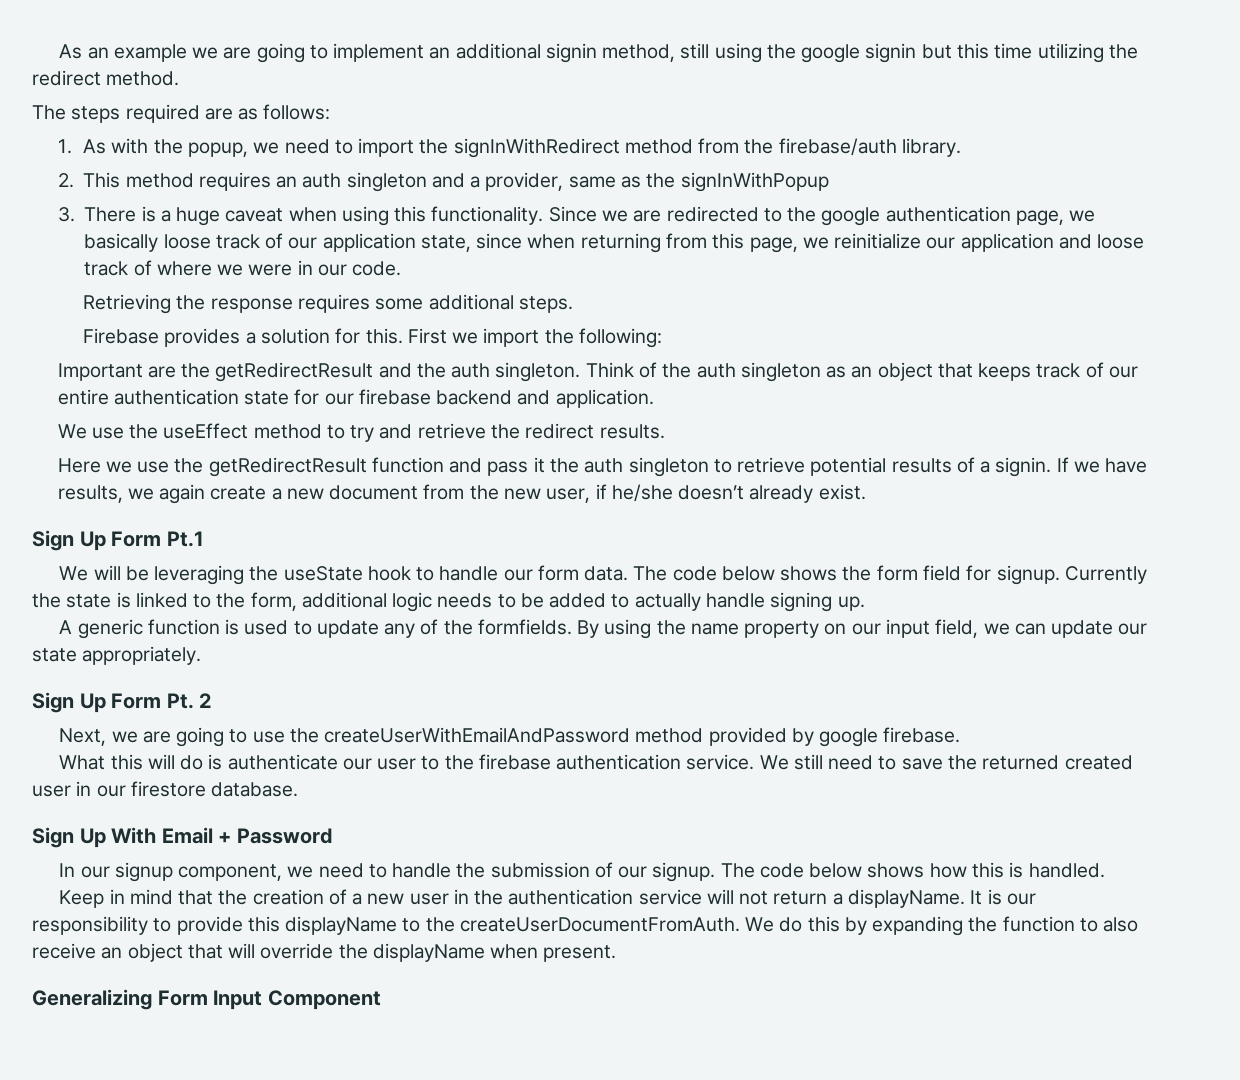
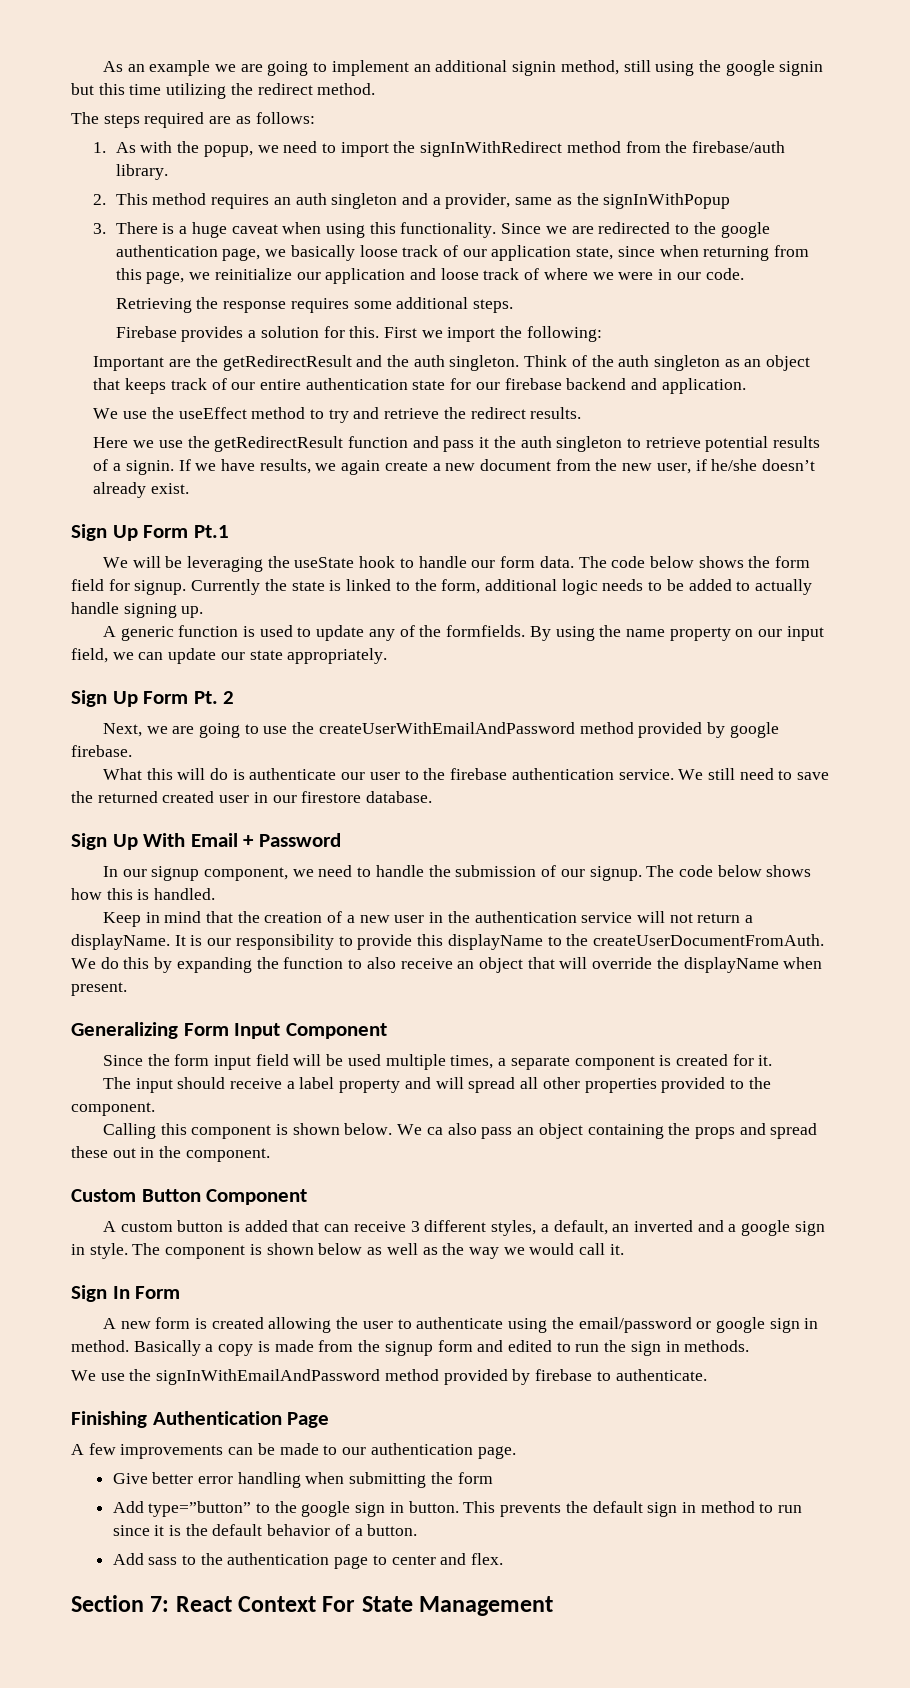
(381, 1000) none -> [102,1054,773,1070] [102,1077,771,1093] [71,1102,155,1116] [102,1123,818,1139] [71,1146,270,1162] [71,1189,308,1205] [102,1220,825,1236] [71,1243,624,1259] [71,1285,181,1302] [102,1317,819,1333] [71,1340,750,1356] [71,1369,707,1385] [71,1411,330,1428] [71,1443,516,1459] [112,1472,493,1488] [112,1501,803,1517] [112,1524,418,1536] [112,1553,504,1569] [71,1595,554,1616] // Since the form input field will be used multiple times, a separate component is created for it. // The input should receive a label property and will spread all other properties provided to the component. // Calling this component is shown below. We ca also pass an object containing the props and spread these out in the component. // Custom Button Component // A custom button is added that can receive 3 different styles, a default, an inverted and a google sign in style. The component is shown below as well as the way we would call it. // Sign In Form // A new form is created allowing the user to authenticate using the email/password or google sign in method. Basically a copy is made from the signup form and edited to run the sign in methods. // We use the signInWithEmailAndPassword method provided by firebase to authenticate. // Finishing Authentication Page // A few improvements can be made to our authentication page. // Give better error handling when submitting the form // Add type=”button” to the google sign in button. This prevents the default sign in method to run since it is the default behavior of a button. // Add sass to the authentication page to center and flex. // Section 7: React Context For State Management

